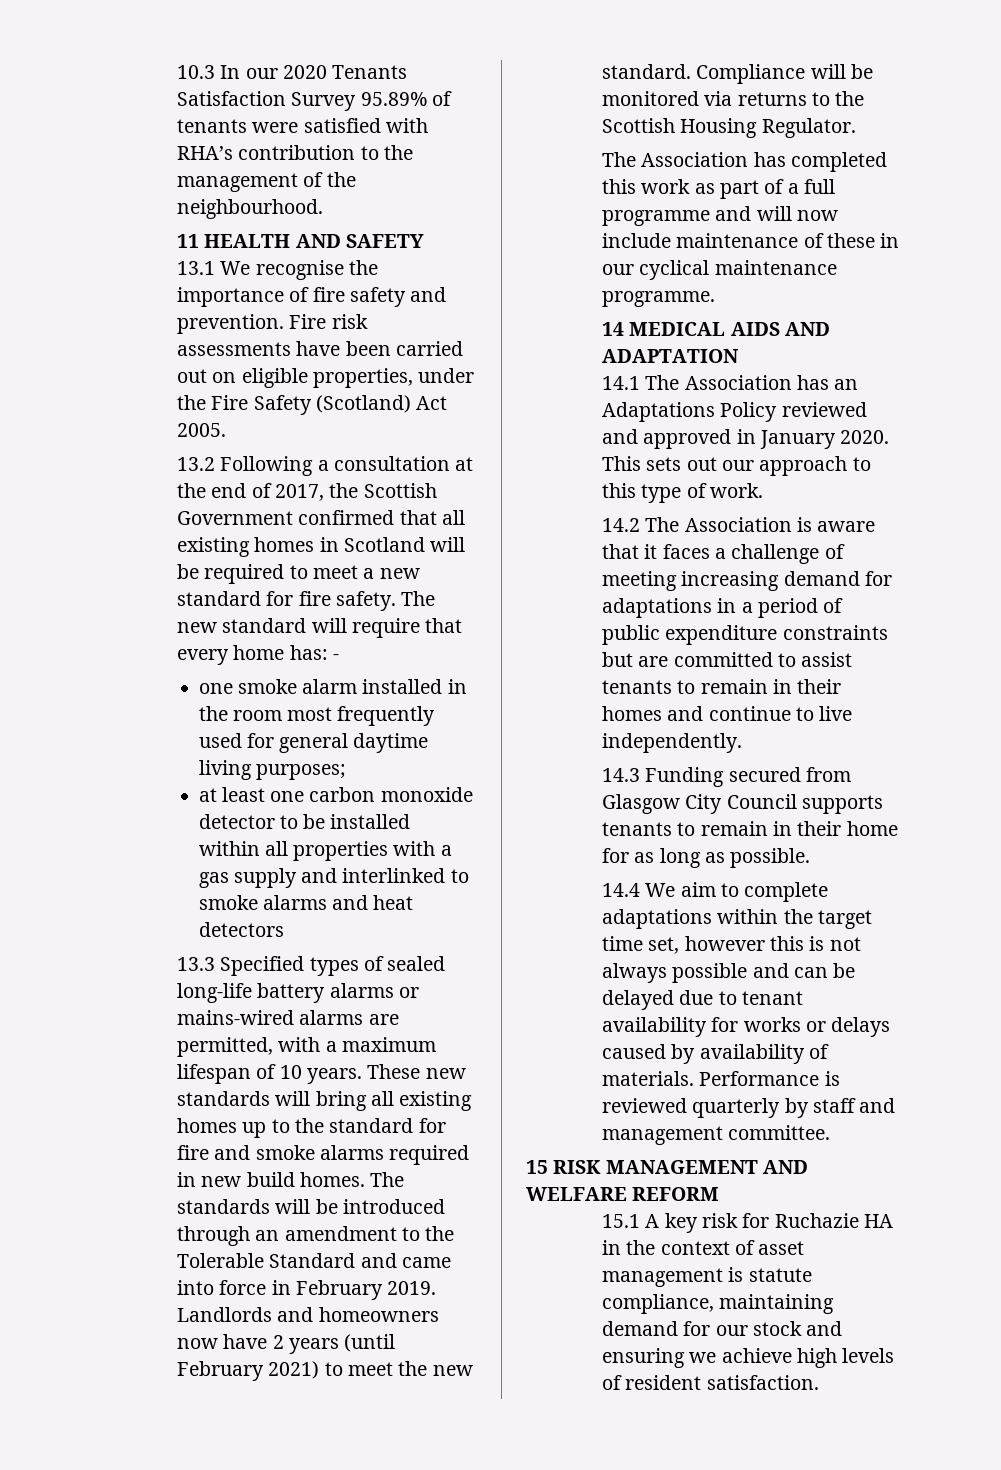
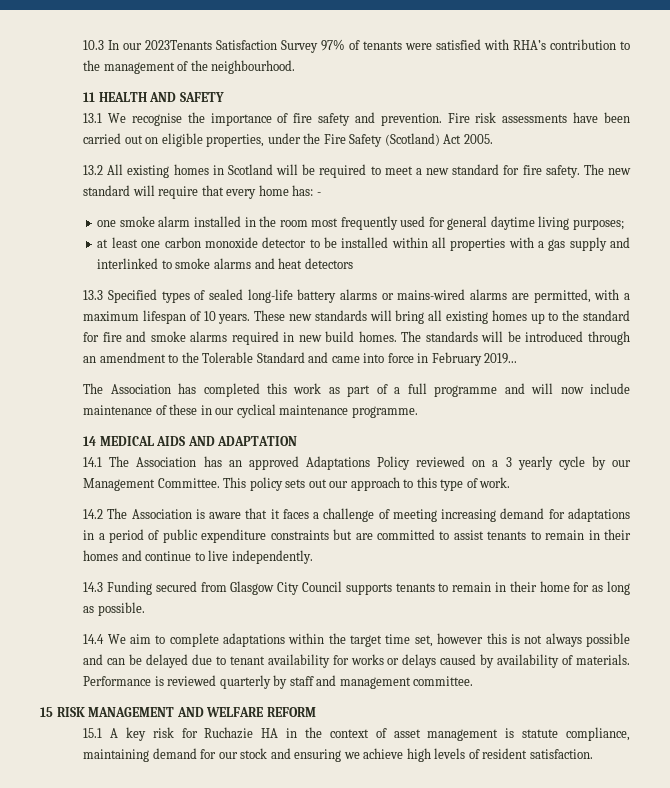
[283,65,408,79] 2020 Tenants -> [145,40,213,50] 2023Tenants
[360,92,427,106] 95.89% -> [321,39,346,51] 97%
[220,456,474,476] [177,483,437,501] [177,510,466,525] Following a consultation at the end of 2017, the Scottish Government confirmed that all -> [107,164,124,175] All
[387,1281,437,1295] [177,1307,439,1322] [177,1334,396,1354] [177,1361,473,1381] [602,64,874,84] [602,91,865,106] [602,118,856,138] 2019. Landlords and homeowners now have 2 years (until February 2021) to meet the new standard. Compliance will be monitored via returns to the Scottish Housing Regulator. -> [484,353,518,364] 2019...
(859, 384) none -> [248,456,299,470] approved
[602,429,890,449] [602,456,642,471] and approved in January 2020. This -> [472,456,631,470] [83,477,283,491] on a 3 yearly cycle by our Management Committee. This policy

